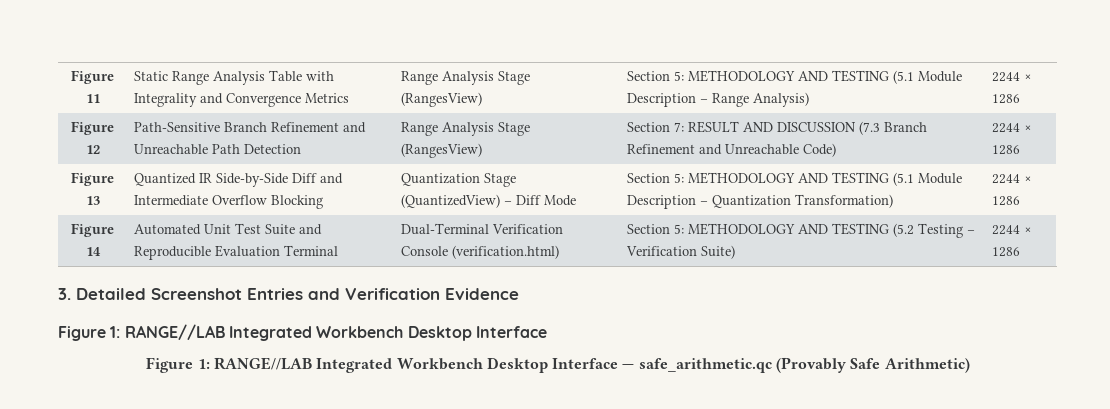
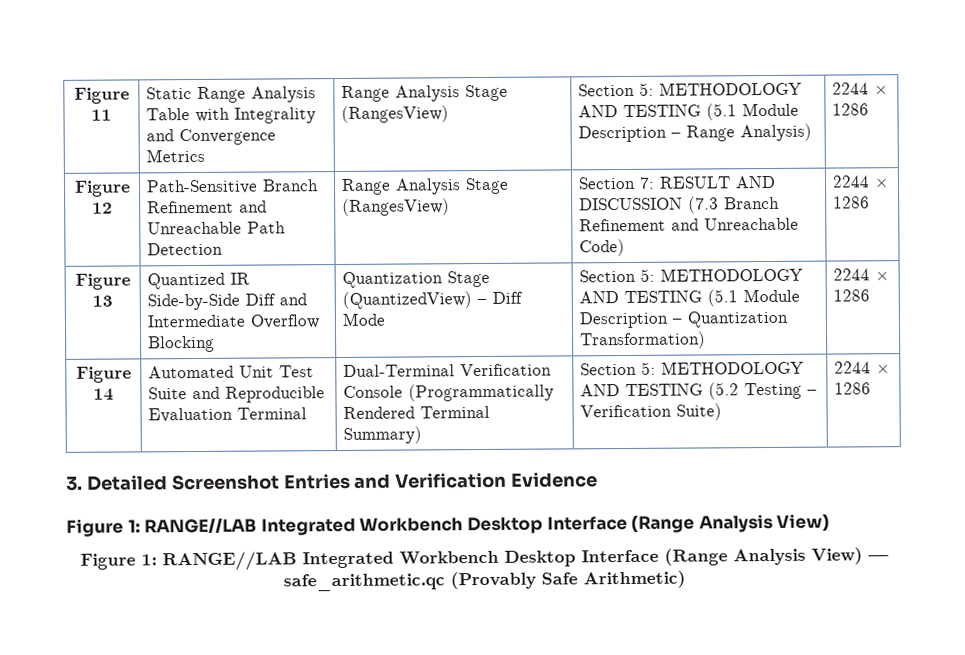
[451,245,559,259] (verification.html) -> [407,383,554,402] [342,405,490,419] [342,426,422,444] (Programmatically Rendered Terminal Summary)
[146,357,619,373] // Figure 1: RANGE//LAB Integrated Workbench Desktop Interface -> [631,513,831,533] [79,547,863,572] (Range Analysis View) // Figure 1: RANGE//LAB Integrated Workbench Desktop Interface (Range Analysis View)

